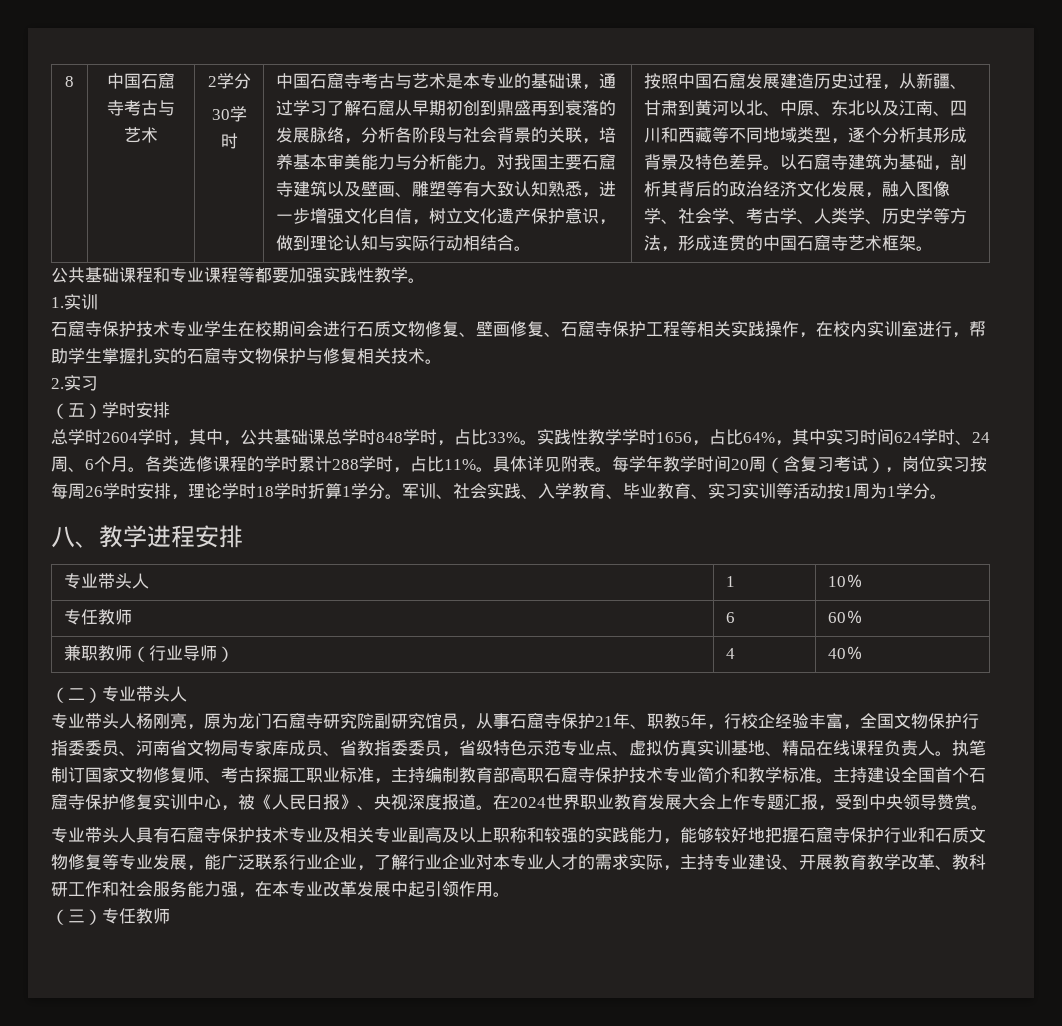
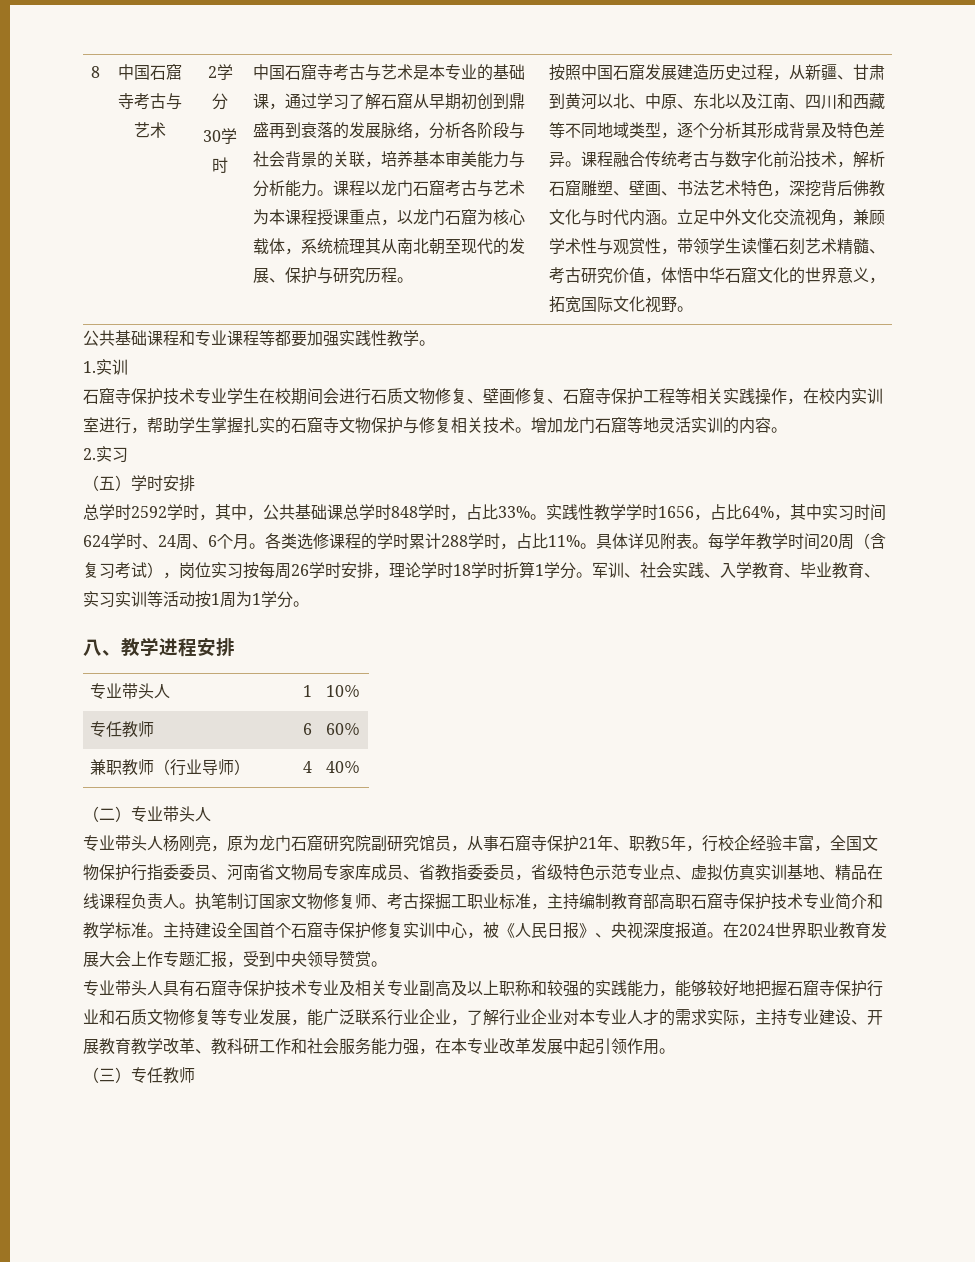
[497,153,617,170] [276,181,617,198] [276,208,617,225] [276,235,515,251] 对我国主要石窟寺建筑以及壁画、雕塑等有大致认知熟悉，进一步增强文化自信，树立文化遗产保护意识，做到理论认知与实际行动相结合 -> [332,180,525,197] [252,209,525,226] [252,238,525,255] [252,267,397,284] 课程以龙门石窟考古与艺术为本课程授课重点，以龙门石窟为核心载体，系统梳理其从南北朝至现代的发展、保护与研究历程
[780,153,968,171] [644,181,951,198] [644,208,968,224] [644,234,917,252] 以石窟寺建筑为基础，剖析其背后的政治经济文化发展，融入图像学、社会学、考古学、人类学、历史学等方法，形成连贯的中国石窟寺艺术框架 -> [580,151,885,168] [548,180,885,197] [548,209,885,226] [548,238,885,255] [548,267,885,284] [548,296,677,313] 课程融合传统考古与数字化前沿技术，解析石窟雕塑、壁画、书法艺术特色，深挖背后佛教文化与时代内涵。立足中外文化交流视角，兼顾学术性与观赏性，带领学生读懂石刻艺术精髓、考古研究价值，体悟中华石窟文化的世界意义，拓宽国际文化视野
(442, 361) none -> [531,417,787,434] 增加龙门石窟等地灵活实训的内容。
[102,432,138,443] 2604 -> [131,506,167,518] 2592
[306,713,323,729] 寺 -> (323, 843) none

